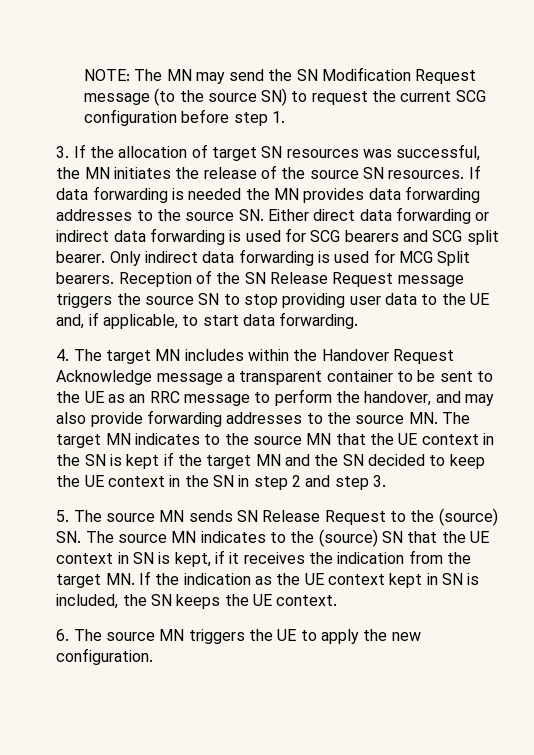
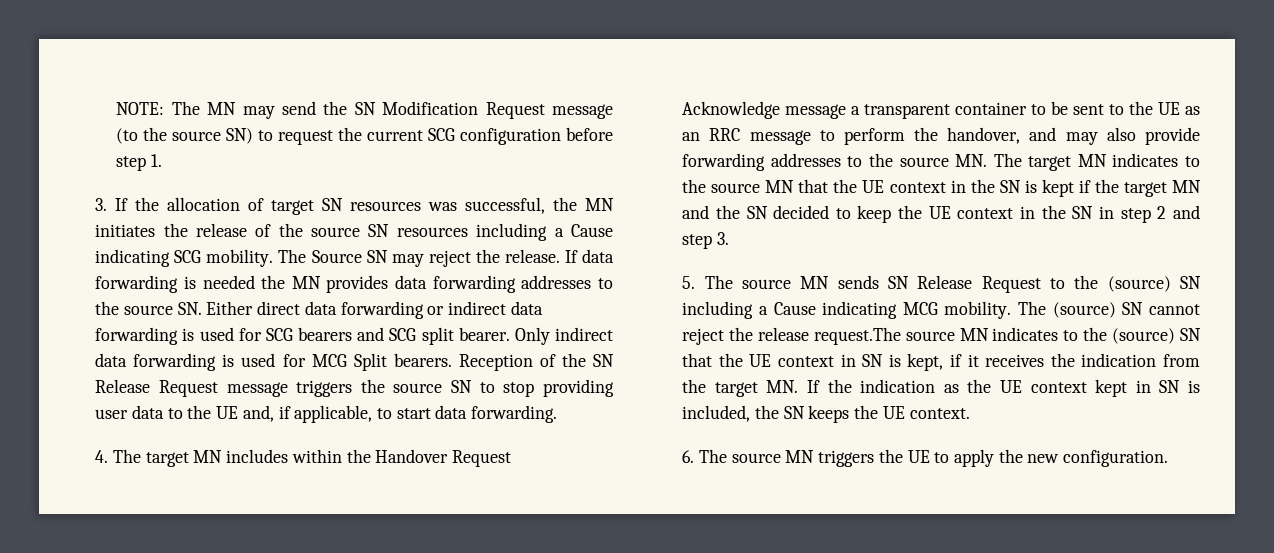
[388,170,465,179] resources. -> [396,223,613,241] [95,249,560,267] resources including a Cause indicating SCG mobility. The Source SN may reject the release.
[56,531,114,543] SN. The -> [1180,276,1201,289] [682,301,1200,319] [682,327,901,345] SN including a Cause indicating MCG mobility. The (source) SN cannot reject the release request.The

